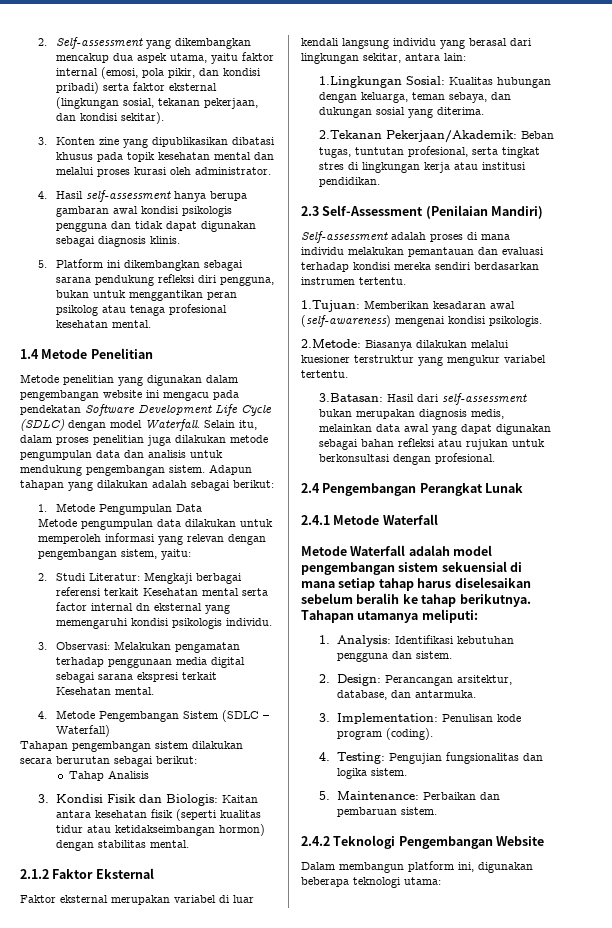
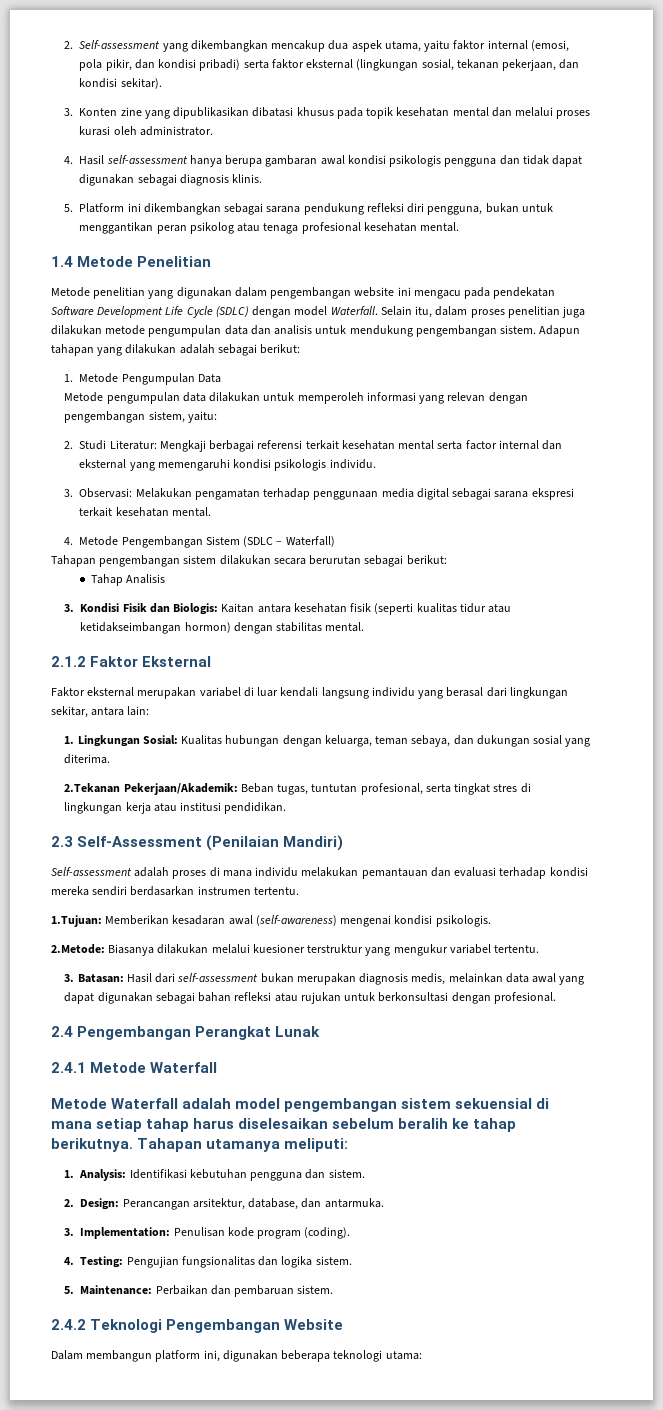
[143,588,199,596] Kesehatan -> [341,440,395,450] kesehatan
[136,603,151,611] dn -> [542,440,563,450] dan
[56,687,112,695] Kesehatan -> [115,507,169,517] kesehatan
[319,76,403,88] 1.Lingkungan -> [64,735,140,747] 1. Lingkungan
[319,393,384,402] 3.Batasan: -> [64,974,124,983] 3. Batasan:

